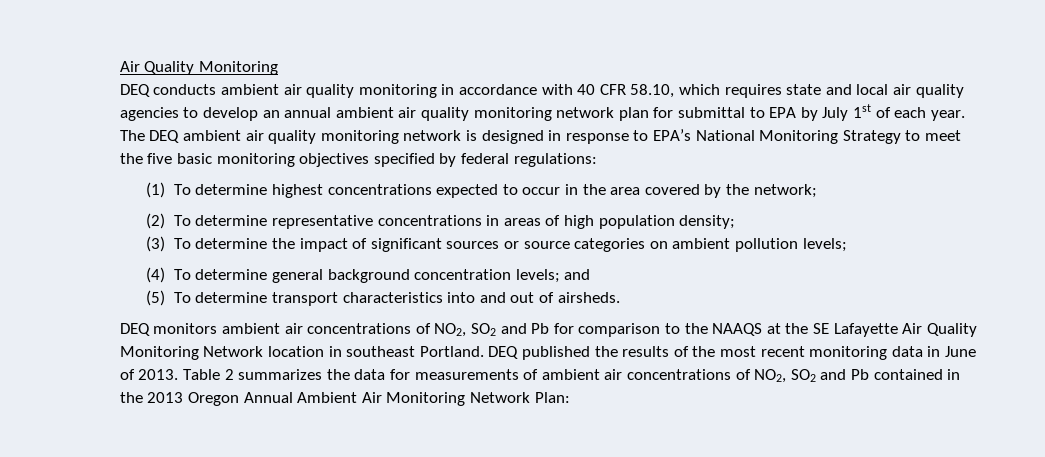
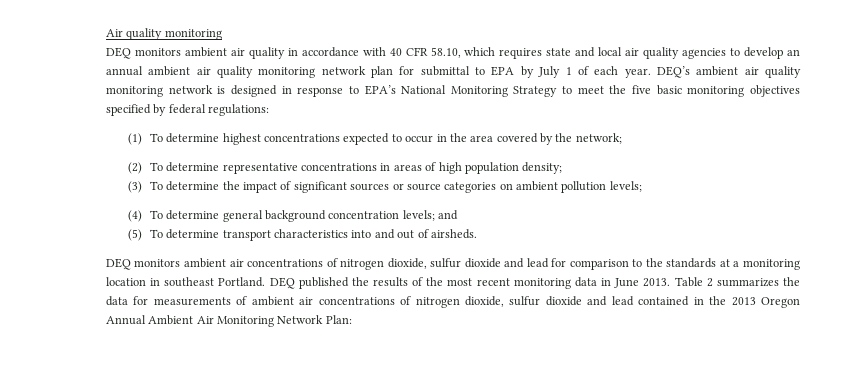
[119,61,279,75] [119,84,437,98] Air Quality Monitoring // DEQ conducts ambient air quality monitoring -> [105,28,222,40] [105,47,285,59] Air quality monitoring // DEQ monitors ambient air quality
[852,104,871,118] 1st -> [565,67,572,75] 1
[119,130,180,143] The DEQ -> [656,66,690,78] DEQ’s
[434,323,977,337] [119,346,264,360] NO2, SO2 and Pb for comparison to the NAAQS at the SE Lafayette Air Quality Monitoring Network -> [340,258,800,270] nitrogen dioxide, sulfur dioxide and lead for comparison to the standards at a monitoring
[119,369,135,380] of -> (640, 283) none
[754,369,869,383] NO2, SO2 and Pb -> [415,296,634,308] nitrogen dioxide, sulfur dioxide and lead

